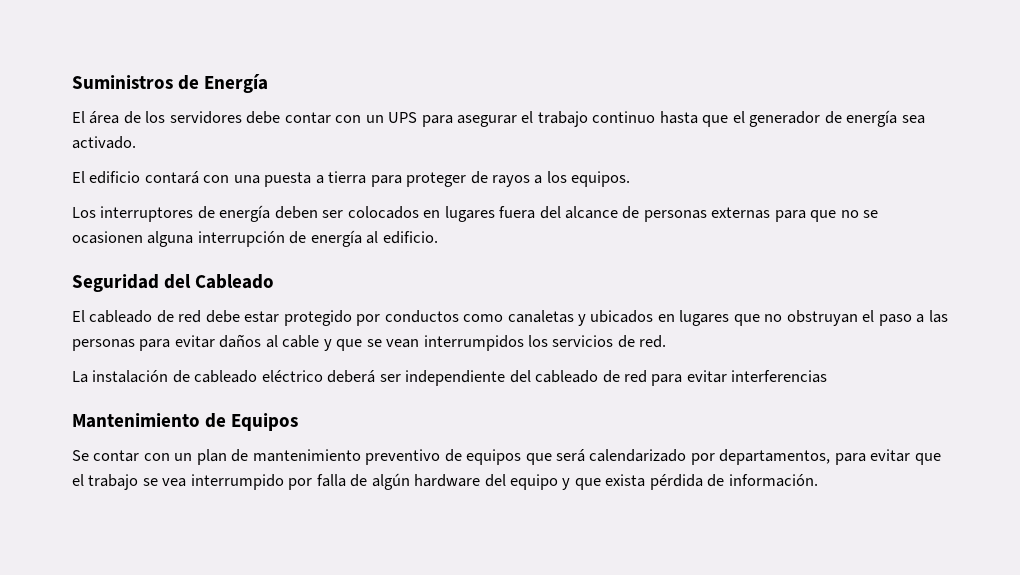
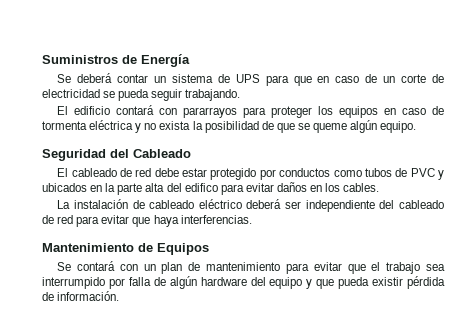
[72,110,925,127] [72,136,136,149] [72,171,631,187] [72,205,879,222] [72,230,438,247] El área de los servidores debe contar con un UPS para asegurar el trabajo continuo hasta que el generador de energía sea activado. // El edificio contará con una puesta a tierra para proteger de rayos a los equipos. // Los interruptores de energía deben ser colocados en lugares fuera del alcance de personas externas para que no se ocasionen alguna interrupción de energía al edificio. -> [57,73,445,86] [42,89,241,101] [57,105,444,118] [42,120,417,133] Se deberá contar un sistema de UPS para que en caso de un corte de electricidad se pueda seguir trabajando. // El edificio contará con pararrayos para proteger los equipos en caso de tormenta eléctrica y no exista la posibilidad de que se queme algún equipo.
[507,310,948,326] [72,334,667,351] canaletas y ubicados en lugares que no obstruyan el paso a las personas para evitar daños al cable y que se vean interrumpidos los servicios de red. -> [364,168,444,180] [42,182,380,195] tubos de PVC y ubicados en la parte alta del edifico para evitar daños en los cables.
[731,370,828,383] interferencias -> [132,215,252,227] que haya interferencias.
[93,450,140,462] contar -> [77,261,116,271] contará
[365,449,831,465] preventivo de equipos que será calendarizado por departamentos, -> (281, 266) none
[142,478,187,487] se vea -> [425,264,445,271] sea
[605,474,646,487] exista -> [338,277,404,289] pueda existir

